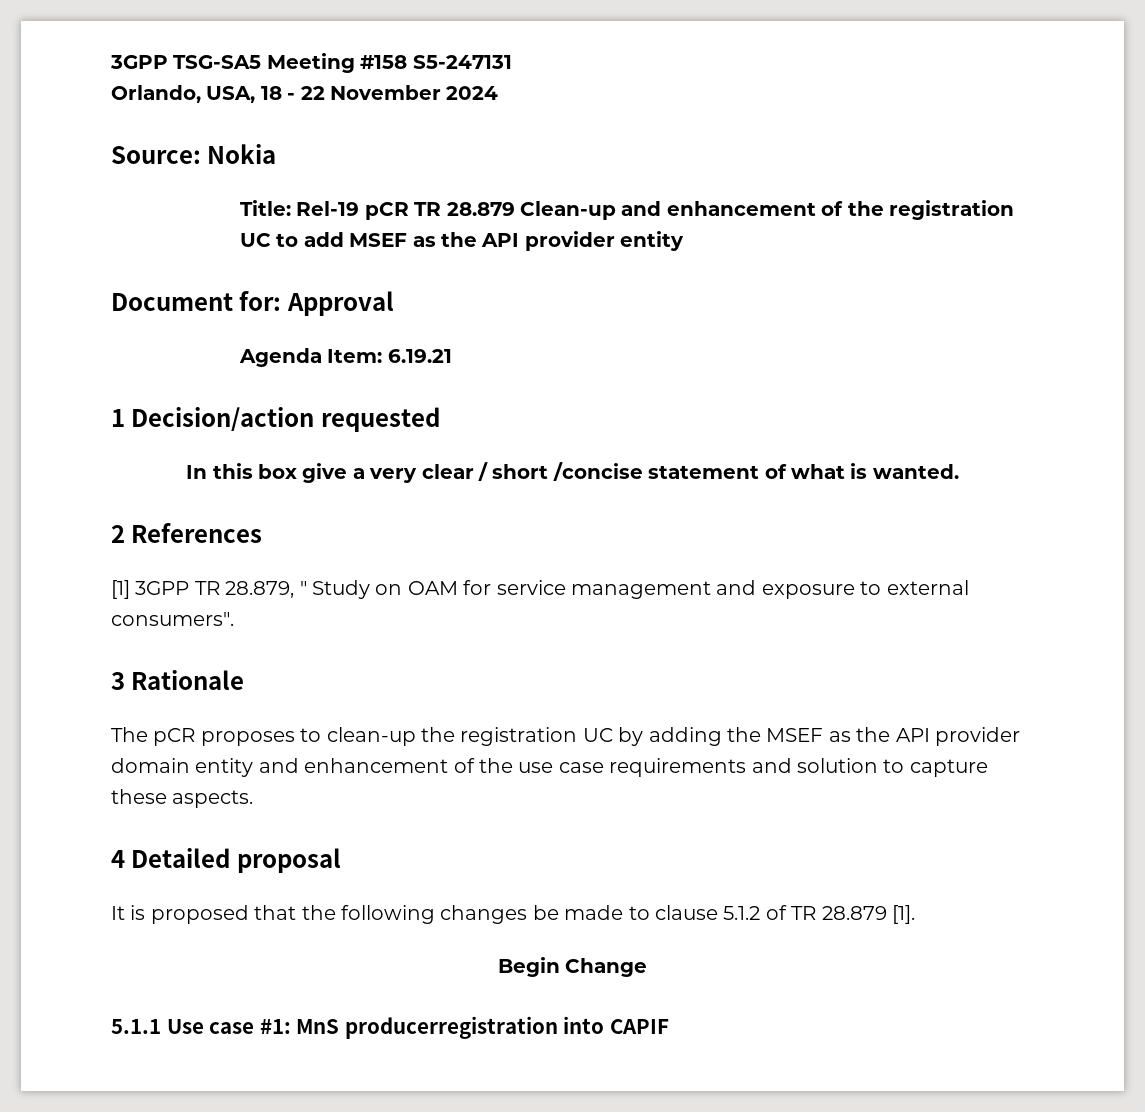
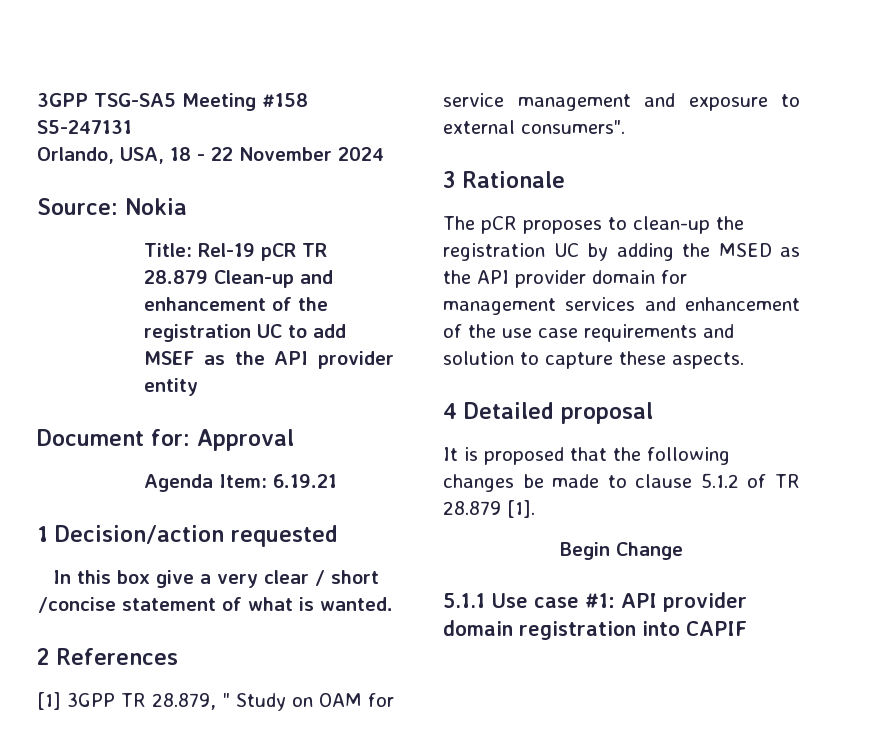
[766,728,824,742] MSEF -> [718,243,772,257] MSED
[195,758,254,777] entity -> [661,270,687,284] [443,297,636,315] for management services
[296,1016,558,1039] MnS producerregistration -> [621,592,747,612] [443,620,636,640] API provider domain registration

